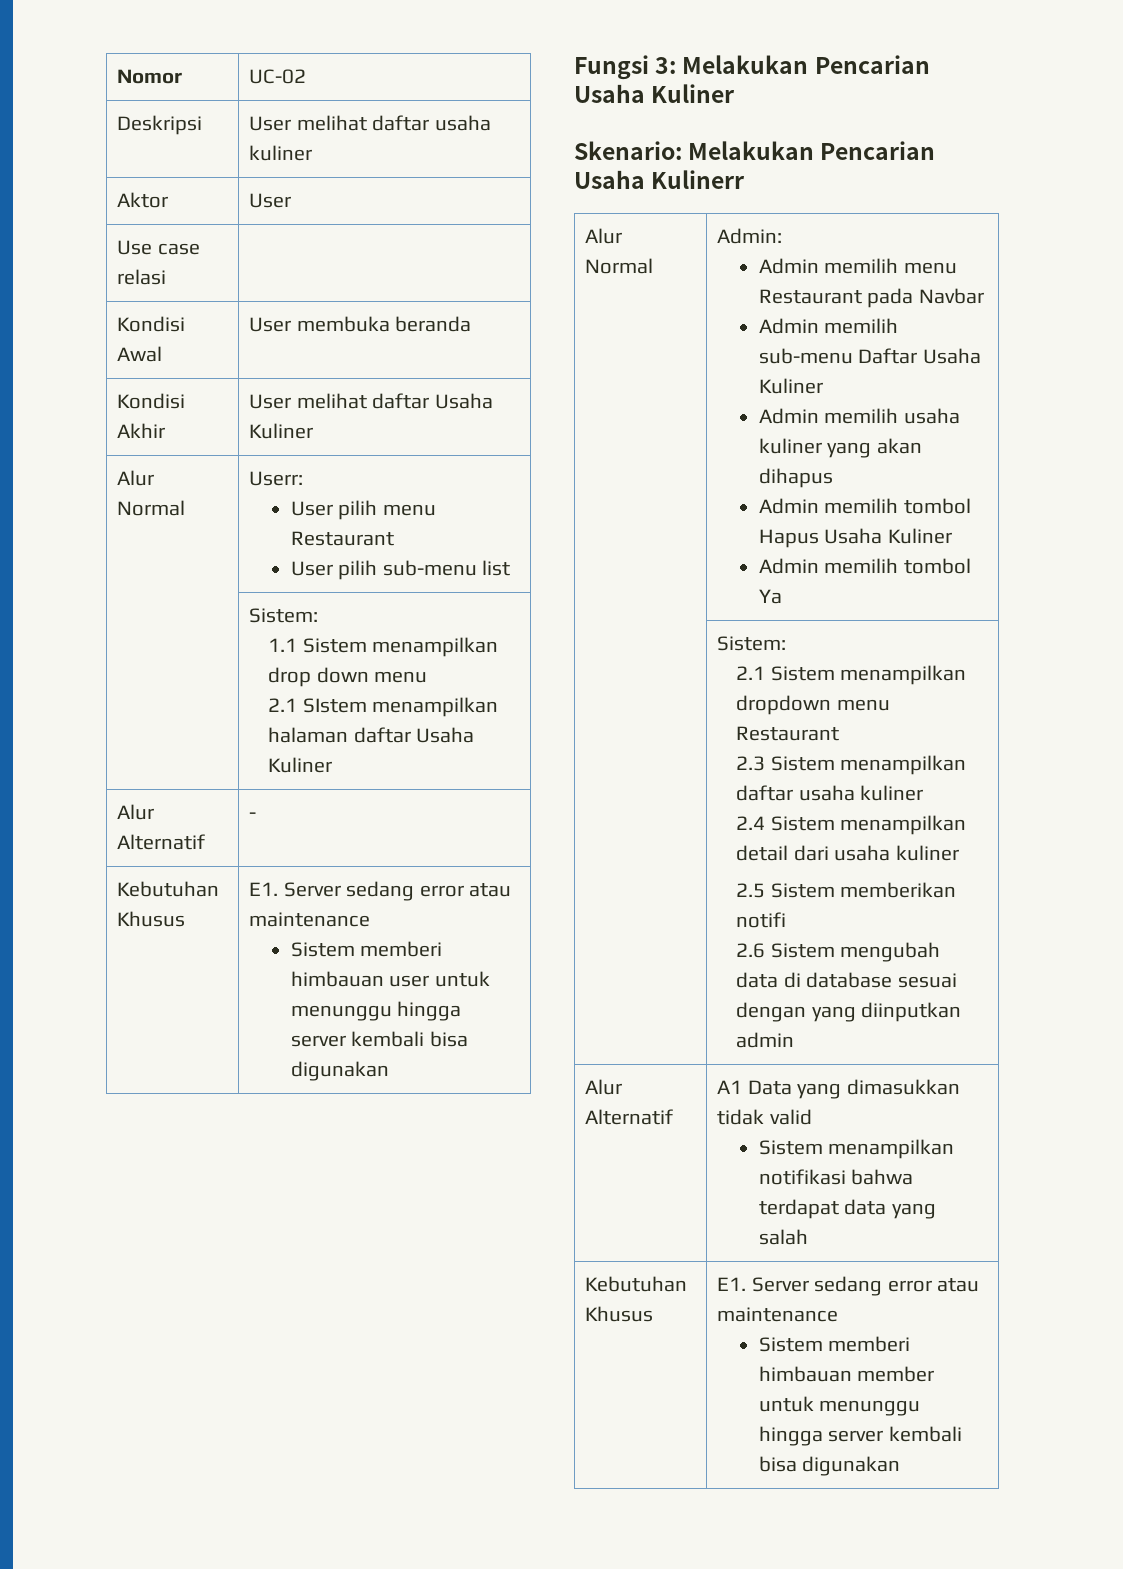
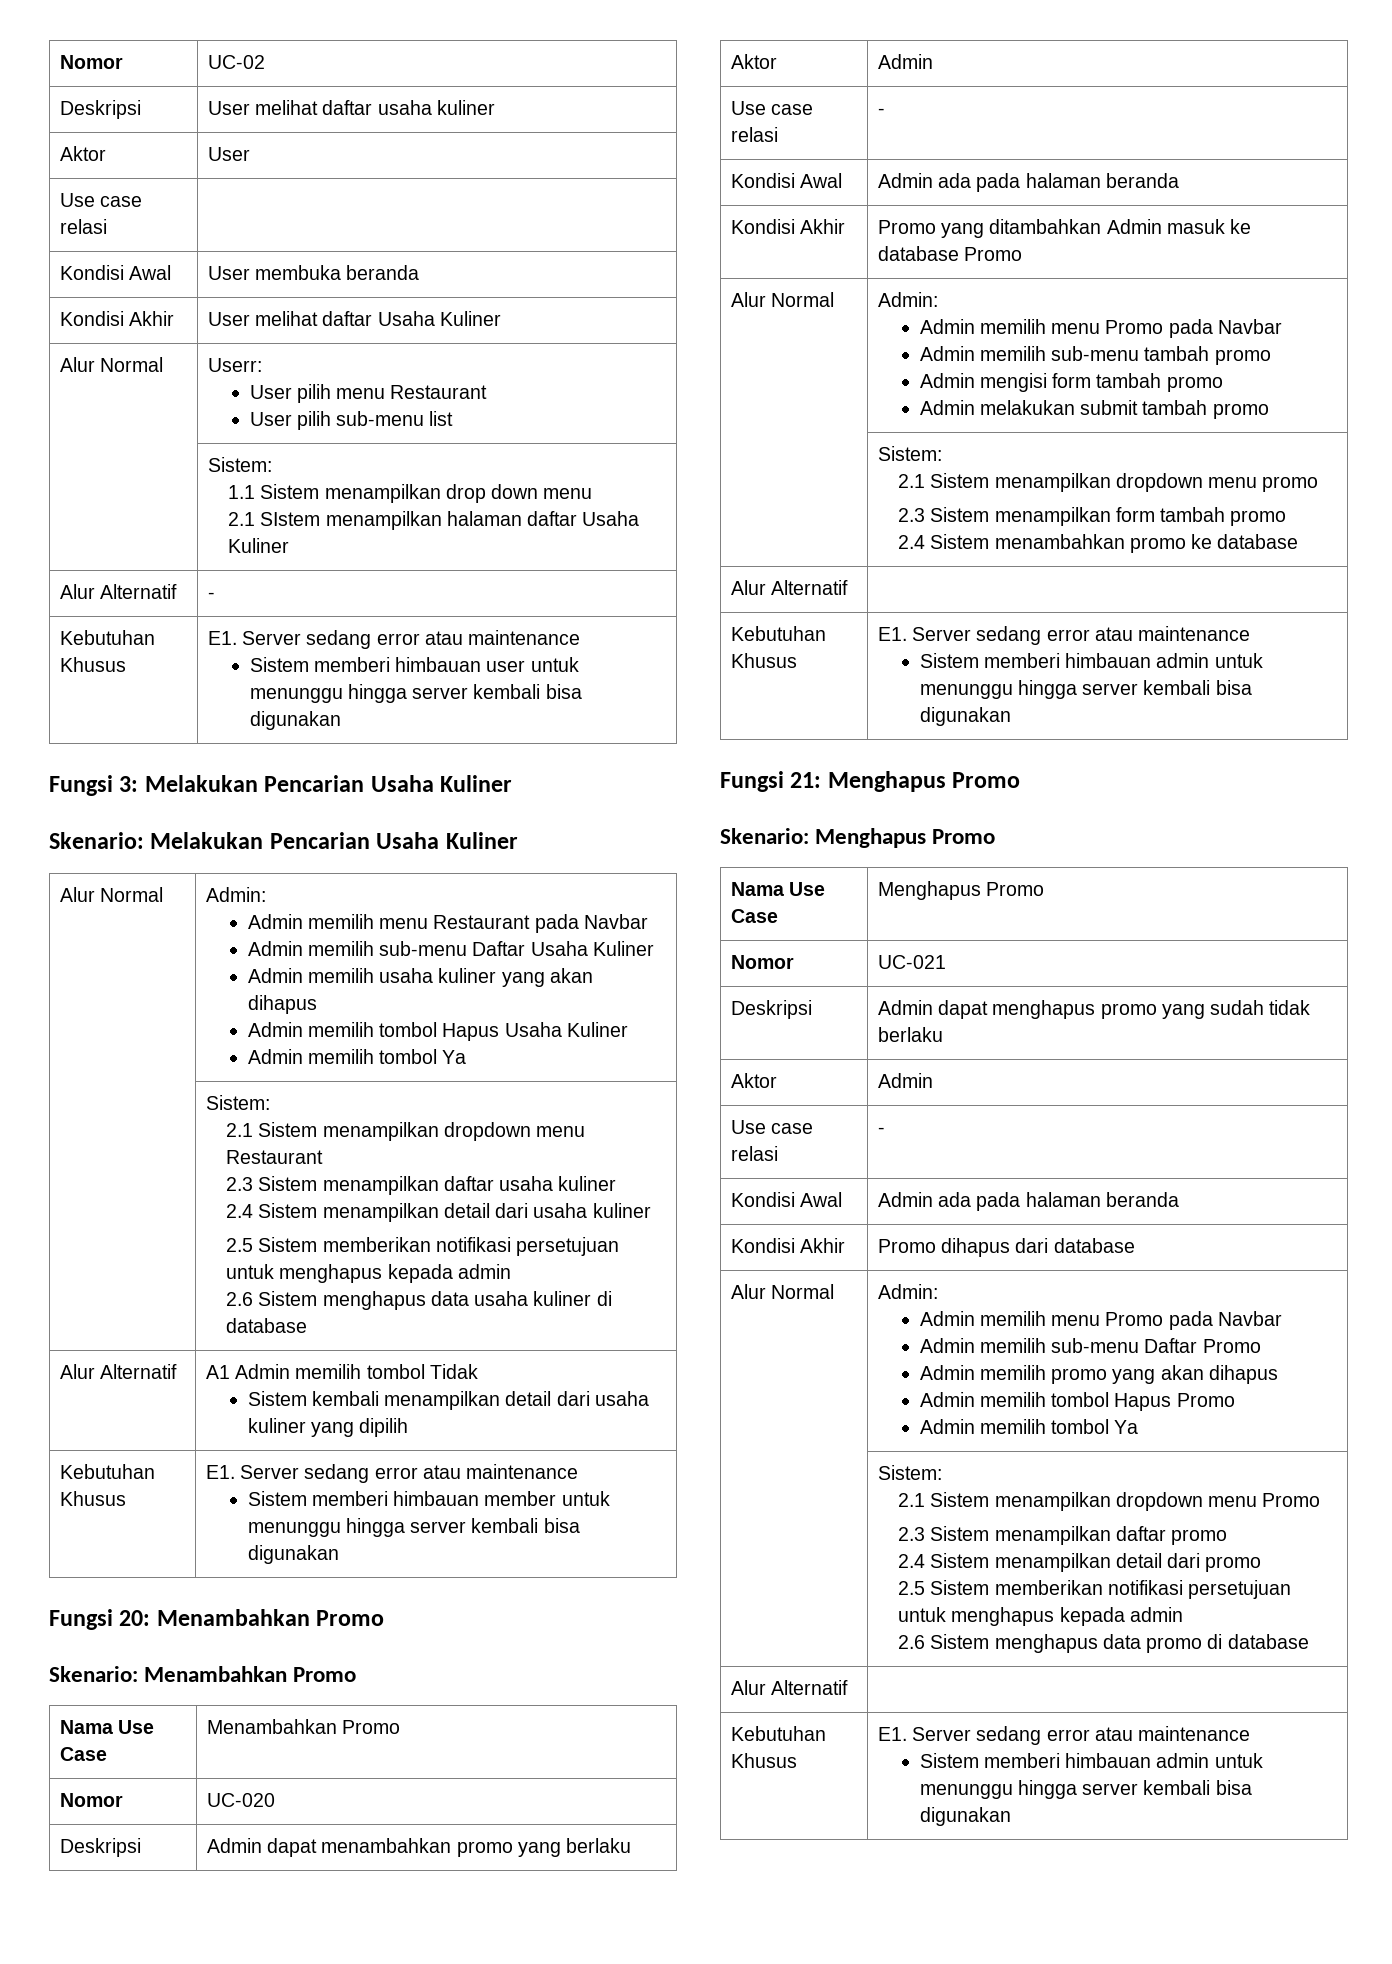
[651,170,746,189] Kulinerr -> [445,832,518,849] Kuliner
[736,912,787,928] [736,942,941,962] [736,972,957,988] [736,1002,962,1022] [736,1032,795,1048] [585,1079,623,1095] [585,1109,674,1125] [717,1079,960,1099] [717,1109,812,1125] [758,1139,955,1159] [758,1169,914,1185] [758,1199,936,1219] [758,1229,808,1245] notifi // 2.6 Sistem mengubah data di database sesuai dengan yang diinputkan admin // Alur Alternatif | A1 Data yang dimasukkan tidak valid // Sistem menampilkan notifikasi bahwa terdapat data yang salah -> [435,1237,620,1256] [226,1264,511,1283] [226,1291,612,1310] [226,1318,308,1333] [59,1364,178,1379] [205,1364,478,1379] [247,1391,649,1410] [247,1418,409,1437] notifikasi persetujuan untuk menghapus kepada admin // 2.6 Sistem menghapus data usaha kuliner di database // Alur Alternatif | A1 Admin memilih tombol Tidak // Sistem kembali menampilkan detail dari usaha kuliner yang dipilih
(901, 1466) none -> [49,1609,385,1630] [49,1666,357,1682] [59,1720,155,1734] [59,1747,107,1761] [206,1719,401,1734] [59,1793,123,1807] [206,1793,275,1807] [59,1838,141,1857] [206,1838,632,1857] [730,54,777,69] [877,54,933,69] [730,101,814,115] [730,127,778,142] [877,108,885,115] [730,173,843,188] [877,173,1179,192] [730,219,846,234] [877,219,1252,238] [877,246,1023,261] [730,292,835,307] [877,292,938,307] [919,319,1282,338] [919,346,1271,365] [919,373,1223,392] [919,400,1269,419] [877,446,942,461] [898,473,1319,492] [898,507,1287,526] [898,534,1299,553] [730,580,849,595] [730,626,826,641] [730,653,797,668] [877,626,1251,645] [919,653,1263,668] [919,680,1252,699] [919,707,1011,726] [720,771,1021,792] [720,828,996,848] [730,882,826,896] [730,909,778,923] [877,881,1045,900] [730,955,794,969] [877,955,946,969] [730,1000,812,1019] [877,1000,1311,1019] [877,1027,943,1042] [730,1073,777,1088] [877,1073,933,1088] [730,1120,814,1134] [730,1146,778,1161] [877,1127,885,1134] [730,1192,843,1207] [877,1192,1179,1211] [730,1238,846,1253] [877,1238,1135,1257] [730,1284,835,1299] [877,1284,938,1299] [919,1311,1282,1330] [919,1338,1261,1353] [919,1365,1278,1384] [919,1392,1235,1411] [919,1419,1139,1434] [877,1465,942,1480] [898,1492,1321,1511] [898,1526,1228,1545] [898,1553,1262,1572] [898,1580,1292,1599] [898,1607,1183,1626] [898,1634,1309,1653] [730,1680,849,1695] [730,1726,826,1741] [730,1753,797,1768] [877,1726,1251,1745] [919,1753,1263,1768] [919,1780,1252,1799] [919,1807,1011,1826] // Fungsi 20: Menambahkan Promo // Skenario: Menambahkan Promo // Nama Use Case | Menambahkan Promo // Nomor | UC-020 // Deskripsi | Admin dapat menambahkan promo yang berlaku // Aktor | Admin // Use case relasi | - // Kondisi Awal | Admin ada pada halaman beranda // Kondisi Akhir | Promo yang ditambahkan Admin masuk ke database Promo // Alur Normal | Admin: // Admin memilih menu Promo pada Navbar // Admin memilih sub-menu tambah promo // Admin mengisi form tambah promo // Admin melakukan submit tambah promo // | Sistem: // 2.1 Sistem menampilkan dropdown menu promo // 2.3 Sistem menampilkan form tambah promo // 2.4 Sistem menambahkan promo ke database // Alur Alternatif | // Kebutuhan Khusus | E1. Server sedang error atau maintenance // Sistem memberi himbauan admin untuk menunggu hingga server kembali bisa digunakan // Fungsi 21: Menghapus Promo // Skenario: Menghapus Promo // Nama Use Case | Menghapus Promo // Nomor | UC-021 // Deskripsi | Admin dapat menghapus promo yang sudah tidak berlaku // Aktor | Admin // Use case relasi | - // Kondisi Awal | Admin ada pada halaman beranda // Kondisi Akhir | Promo dihapus dari database // Alur Normal | Admin: // Admin memilih menu Promo pada Navbar // Admin memilih sub-menu Daftar Promo // Admin memilih promo yang akan dihapus // Admin memilih tombol Hapus Promo // Admin memilih tombol Ya // | Sistem: // 2.1 Sistem menampilkan dropdown menu Promo // 2.3 Sistem menampilkan daftar promo // 2.4 Sistem menampilkan detail dari promo // 2.5 Sistem memberikan notifikasi persetujuan untuk menghapus kepada admin // 2.6 Sistem menghapus data promo di database // Alur Alternatif | // Kebutuhan Khusus | E1. Server sedang error atau maintenance // Sistem memberi himbauan admin untuk menunggu hingga server kembali bisa digunakan

